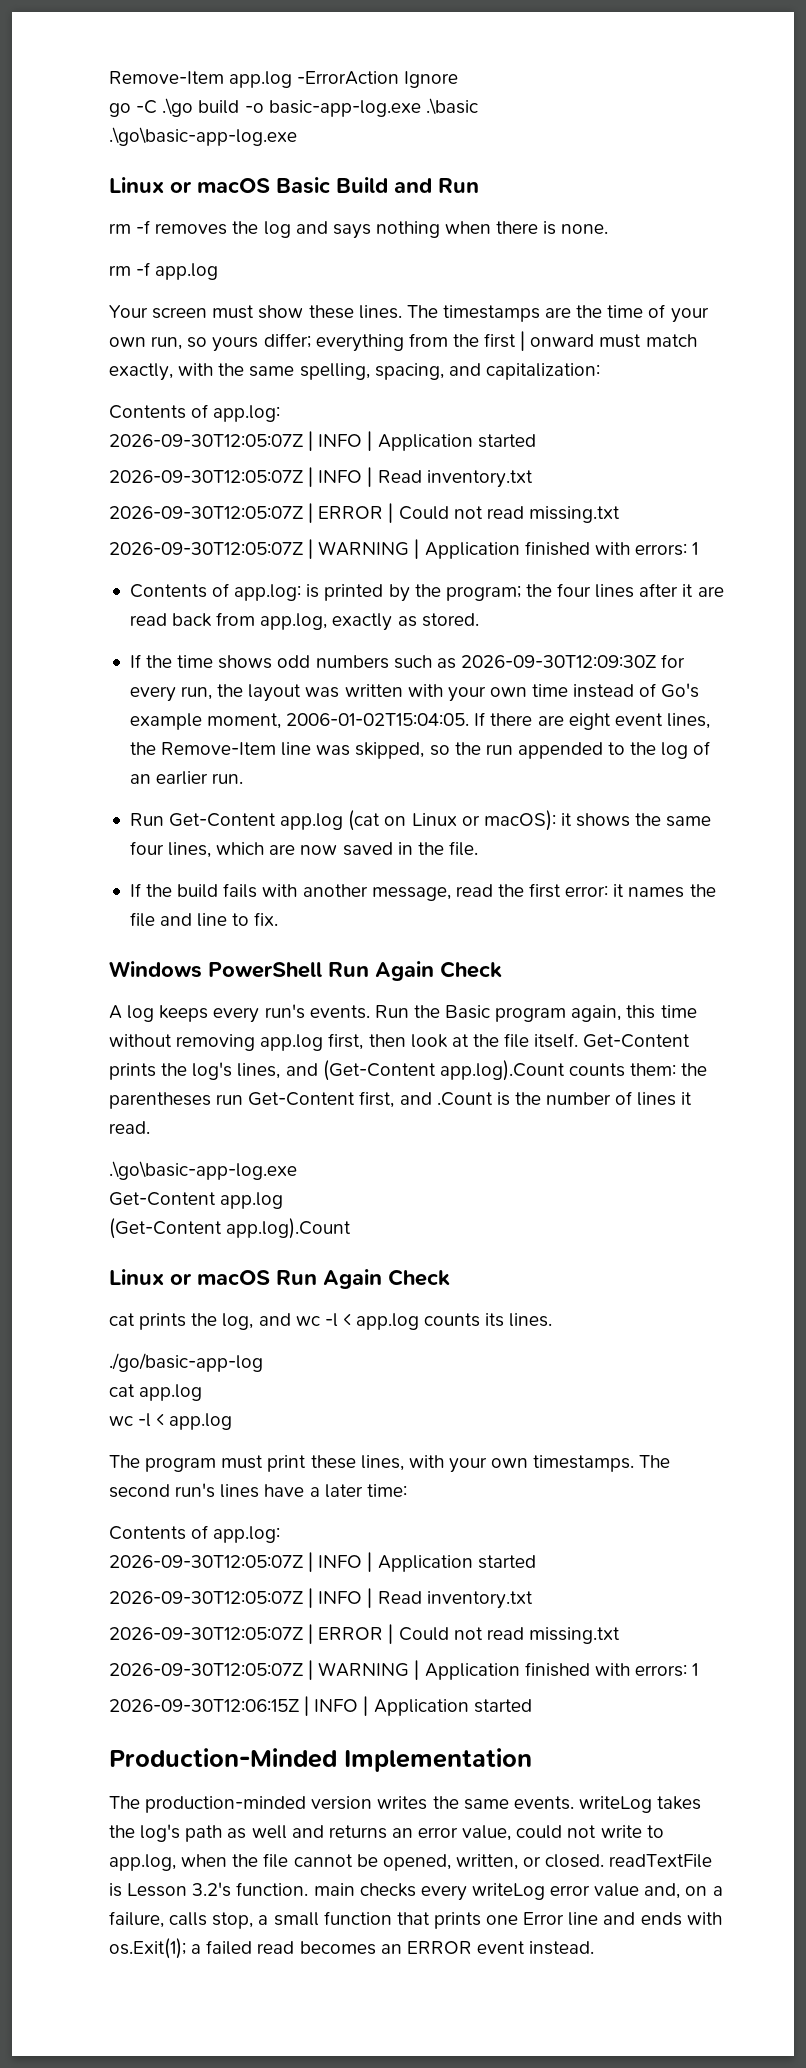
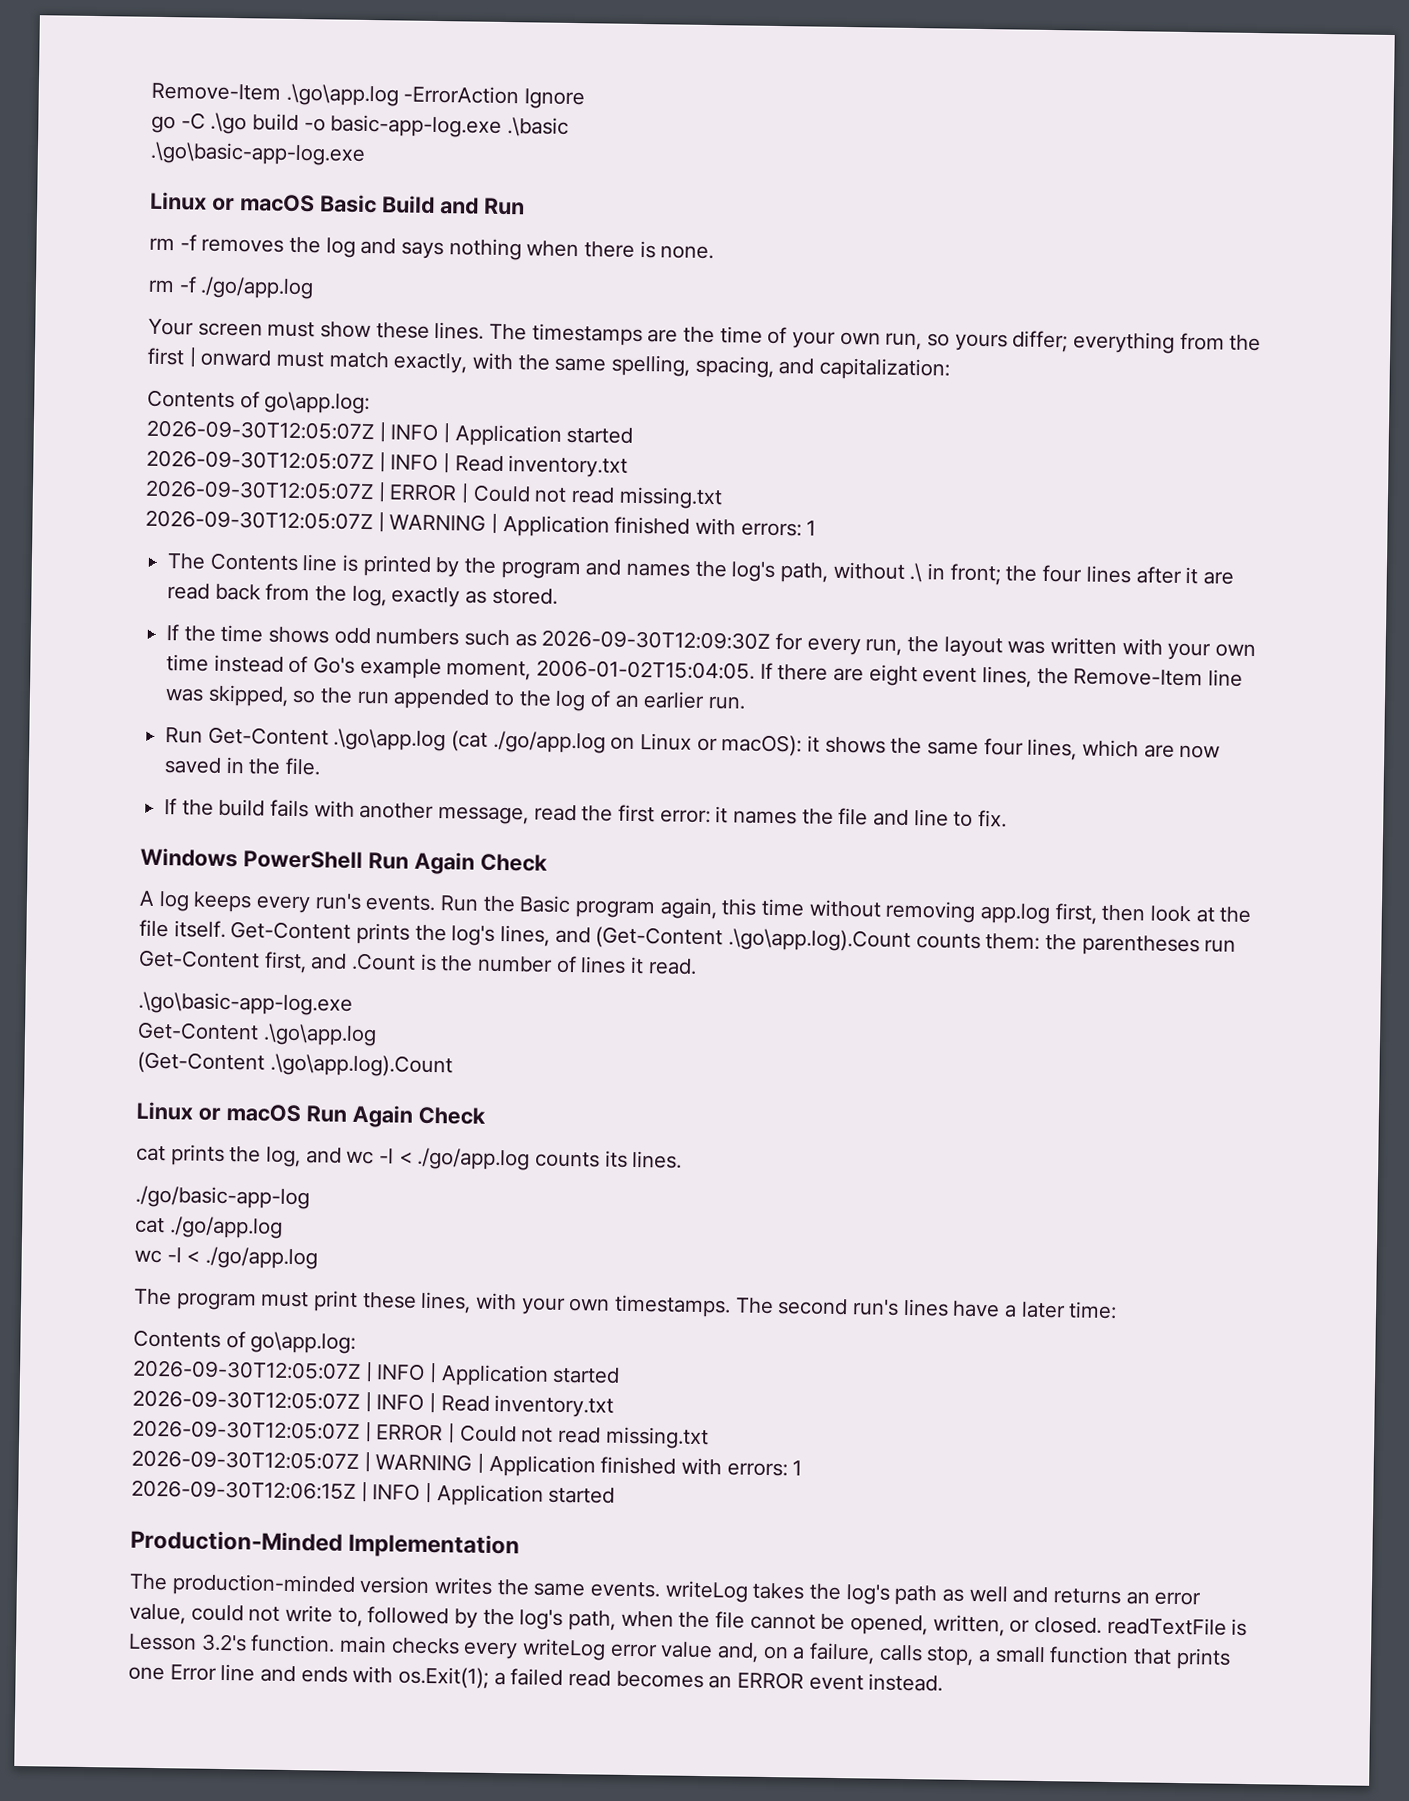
[109,71,293,88] Remove-Item app.log -> [151,82,399,107] Remove-Item .\go\app.log
[155,263,219,280] app.log -> [200,276,315,300] ./go/app.log
[213,405,281,422] app.log: -> [264,391,371,415] go\app.log:
[129,583,302,601] Contents of app.log: -> [167,552,339,572] The Contents line
[445,585,521,601] program; -> [500,559,1001,586] program and names the log's path, without .\ in front;
[260,613,328,630] app.log, -> [315,585,387,607] the log,
[280,810,381,831] app.log (cat -> [333,728,606,754] .\go\app.log (cat ./go/app.log
[439,1060,565,1081] app.log).Count -> [728,928,912,953] .\go\app.log).Count
[220,1192,284,1209] [109,1218,352,1239] app.log // (Get-Content app.log).Count -> [262,1023,377,1047] [137,1051,453,1078] .\go\app.log // (Get-Content .\go\app.log).Count
[356,1313,420,1330] app.log -> [417,1147,531,1171] ./go/app.log
[139,1384,203,1401] [109,1413,233,1430] app.log // wc -l < app.log -> [169,1216,283,1239] [134,1246,319,1270] ./go/app.log // wc -l < ./go/app.log
[213,1526,281,1543] app.log: -> [250,1331,357,1354] go\app.log:
[646,1825,664,1838] [109,1854,176,1871] to app.log, -> [337,1606,617,1631] to, followed by the log's path,

